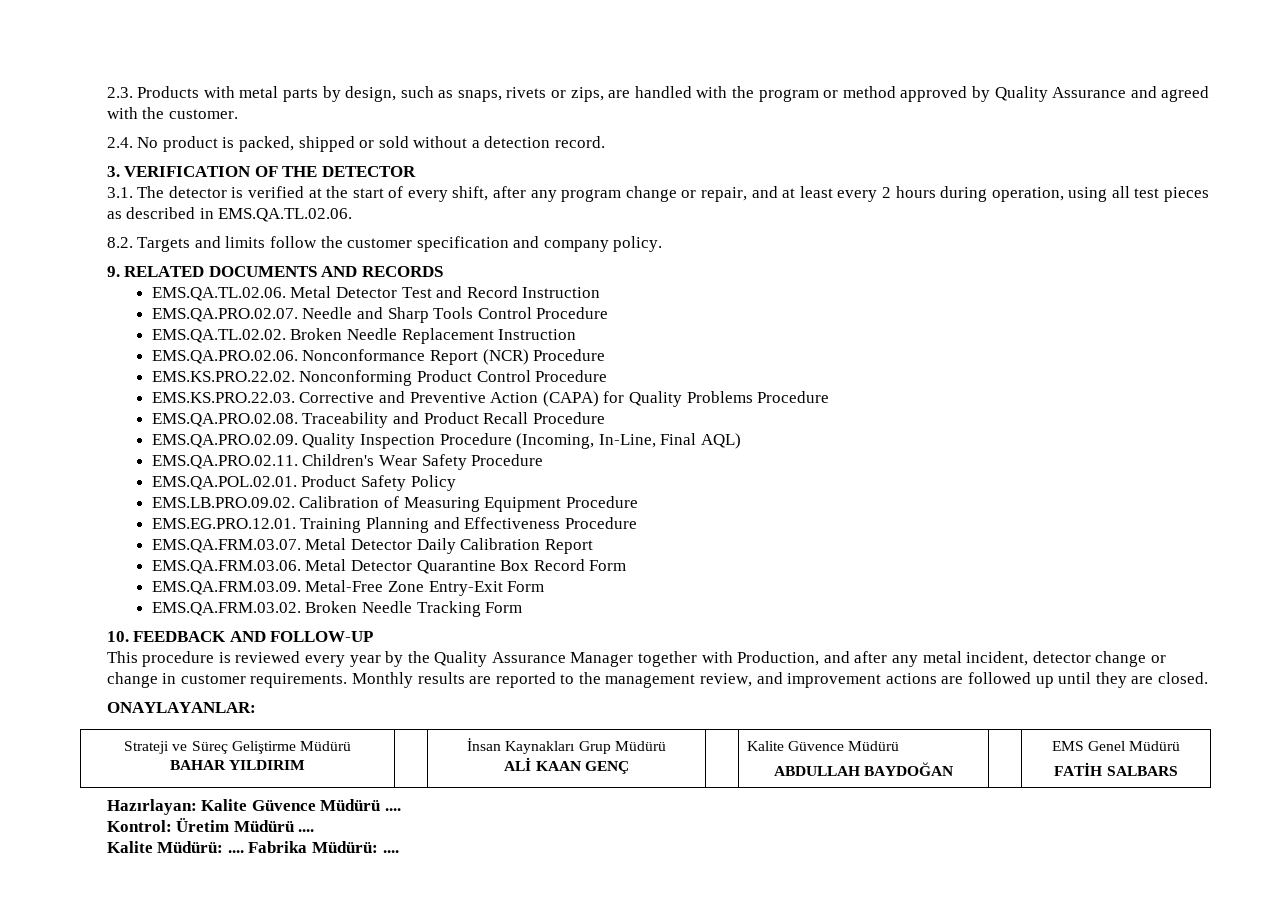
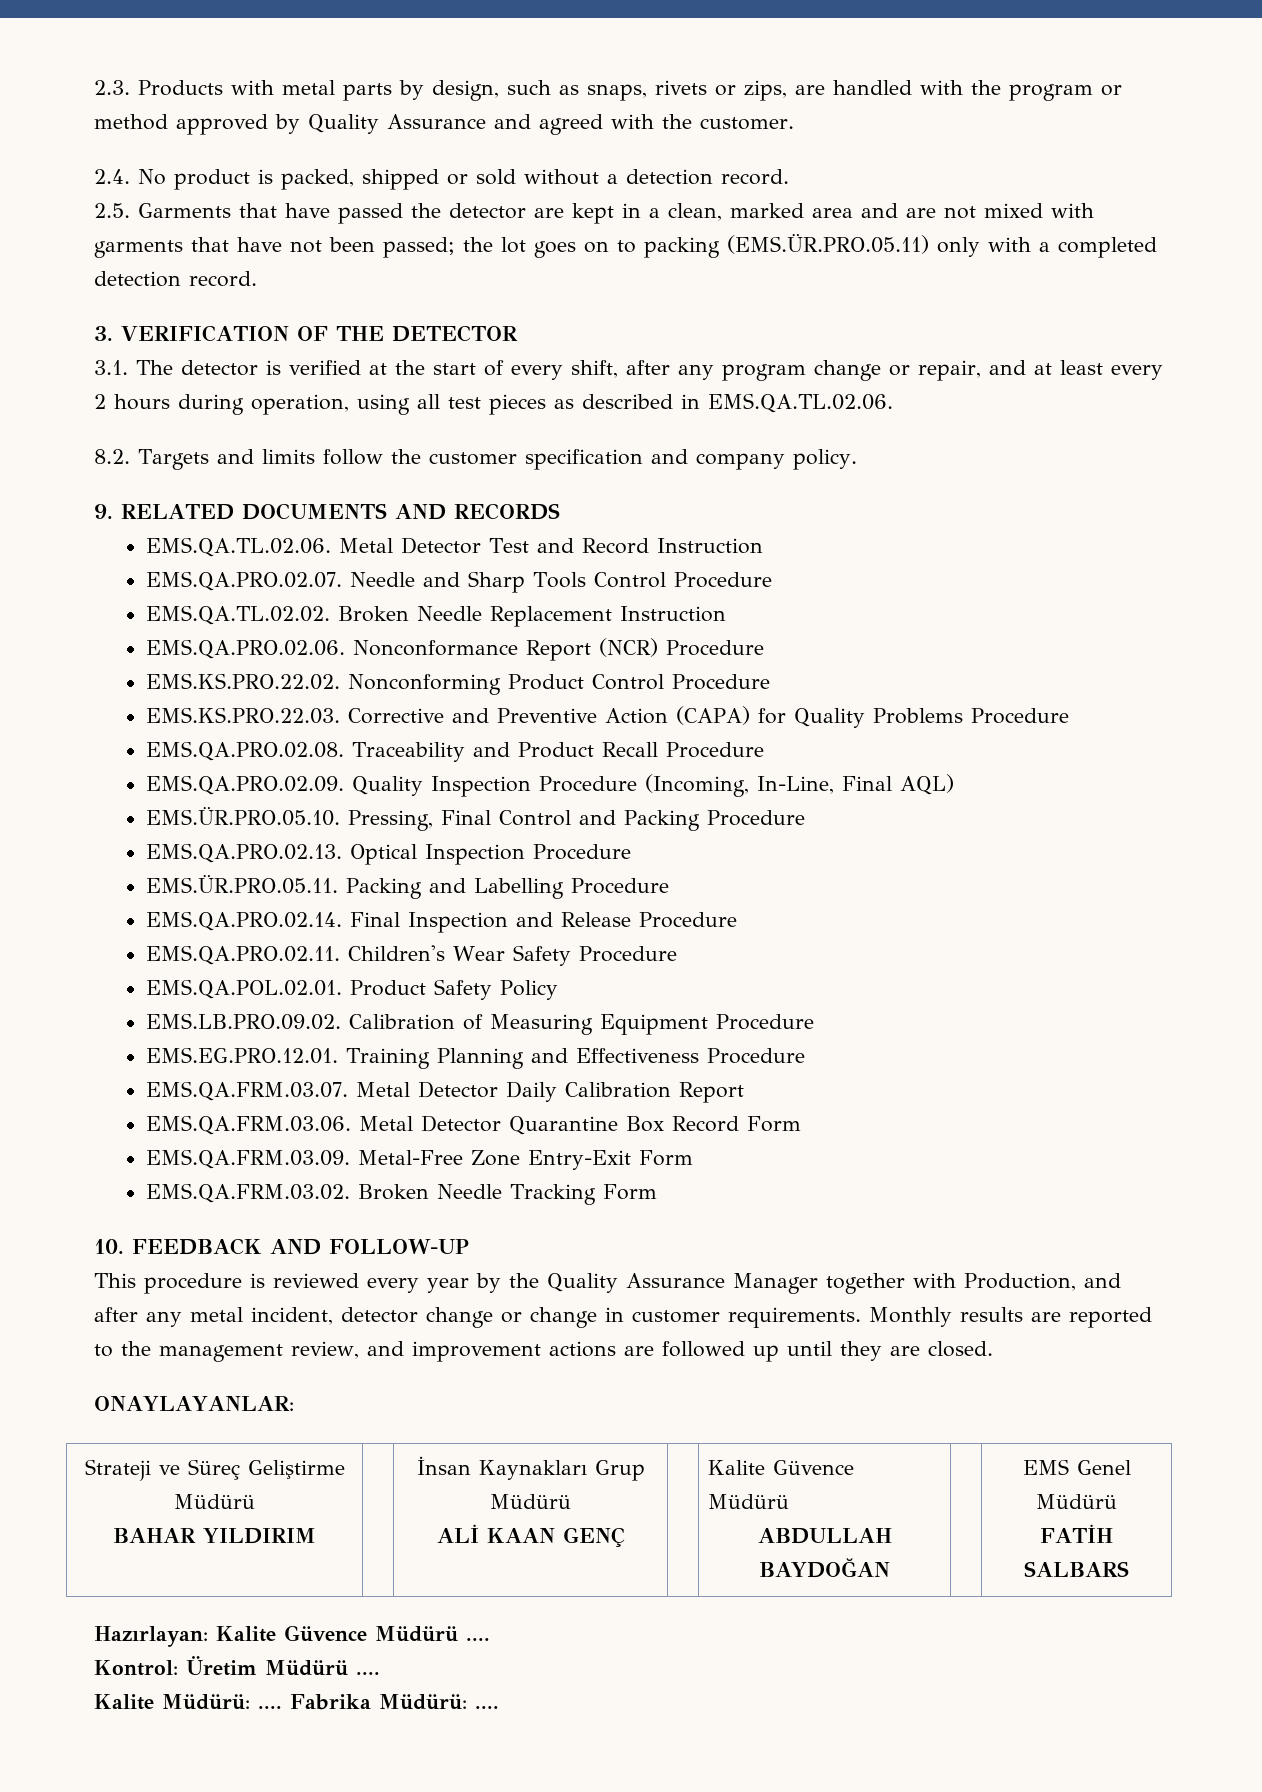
(606, 142) none -> [94,203,1095,224] [94,234,1158,258] [94,271,258,287] // 2.5. Garments that have passed the detector are kept in a clean, marked area and are not mixed with garments that have not been passed; the lot goes on to packing (EMS.ÜR.PRO.05.11) only with a completed detection record.
(741, 441) none -> [146,807,806,831] [146,843,632,865] [146,875,670,899] [146,911,738,933] // EMS.ÜR.PRO.05.10. Pressing, Final Control and Packing Procedure // EMS.QA.PRO.02.13. Optical Inspection Procedure // EMS.ÜR.PRO.05.11. Packing and Labelling Procedure // EMS.QA.PRO.02.14. Final Inspection and Release Procedure

